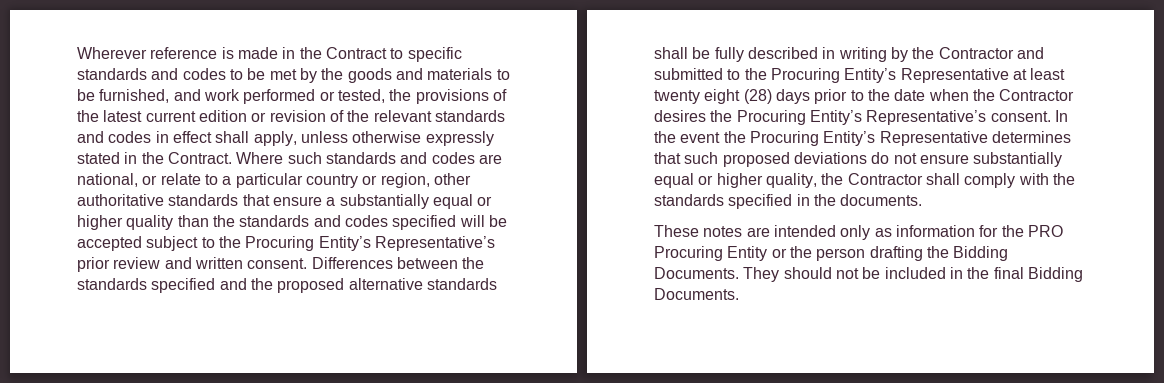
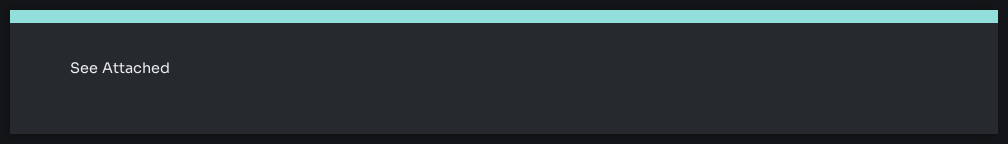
[77,47,462,62] [77,68,510,83] [77,89,507,104] [77,110,505,122] [77,131,494,146] [77,152,502,164] [77,173,471,188] [77,194,493,209] [77,215,507,230] [77,236,495,251] [77,257,485,272] [77,278,497,293] [654,47,1044,62] [654,68,1066,83] [654,89,1075,104] [654,110,1068,125] [654,131,1071,146] [654,152,1063,167] [654,173,1075,188] [654,194,923,209] [654,225,1063,240] [654,246,1009,261] [654,267,1083,282] [654,288,739,300] Wherever reference is made in the Contract to specific standards and codes to be met by the goods and materials to be furnished, and work performed or tested, the provisions of the latest current edition or revision of the relevant standards and codes in effect shall apply, unless otherwise expressly stated in the Contract. Where such standards and codes are national, or relate to a particular country or region, other authoritative standards that ensure a substantially equal or higher quality than the standards and codes specified will be accepted subject to the Procuring Entity’s Representative’s prior review and written consent. Differences between the standards specified and the proposed alternative standards shall be fully described in writing by the Contractor and submitted to the Procuring Entity’s Representative at least twenty eight (28) days prior to the date when the Contractor desires the Procuring Entity’s Representative’s consent. In the event the Procuring Entity’s Representative determines that such proposed deviations do not ensure substantially equal or higher quality, the Contractor shall comply with the standards specified in the documents. // These notes are intended only as information for the PRO Procuring Entity or the person drafting the Bidding Documents. They should not be included in the final Bidding Documents. -> [70,62,170,74] See Attached

